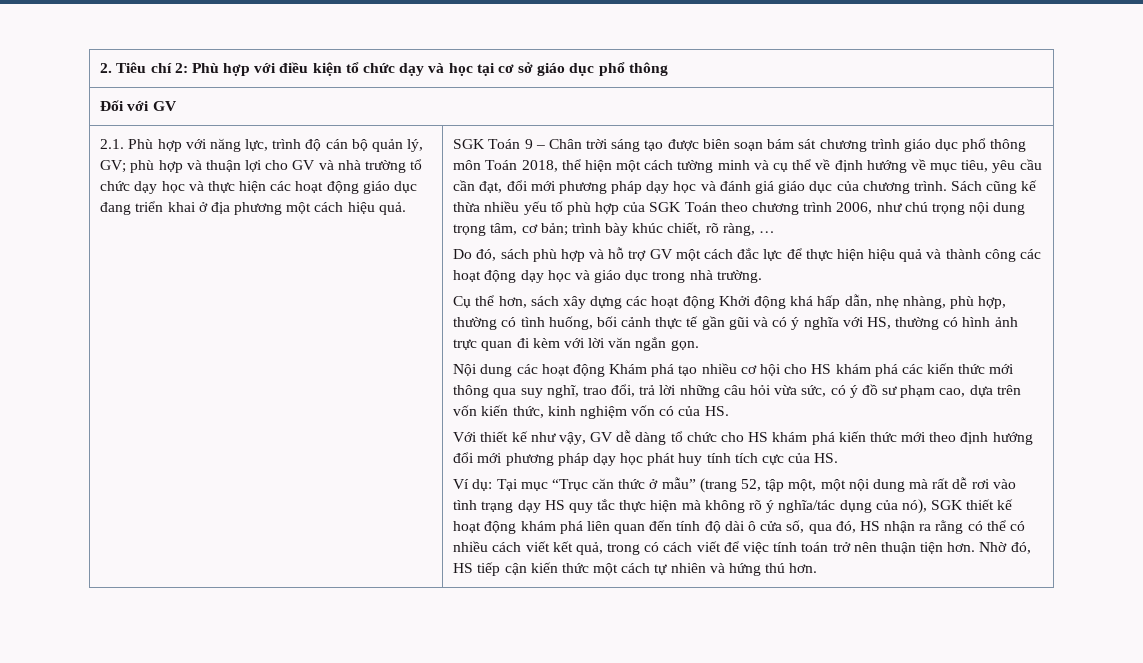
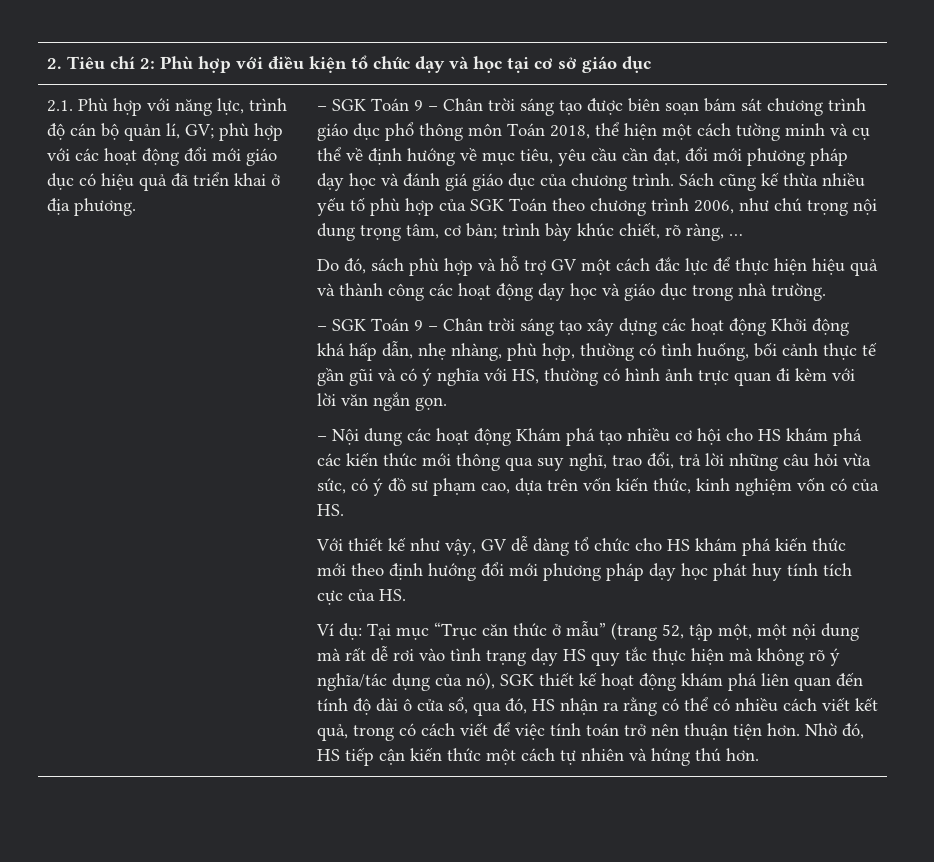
[598,62,668,76] [100,100,177,111] phổ thông // Đối với GV -> (651, 64) none
[407,139,424,152] lý, -> [165,123,180,139] lí,
[186,159,423,173] [100,181,418,194] [100,201,406,215] và thuận lợi cho GV và nhà trường tổ chức dạy học và thực hiện các hoạt động giáo dục đang triển khai ở địa phương một cách hiệu quả. | -> [46,147,277,166] [46,172,280,191] [46,198,136,216] [316,106,327,111] với các hoạt động đổi mới giáo dục có hiệu quả đã triển khai ở địa phương. | –
[453,295,559,308] Cụ thể hơn, sách -> [316,318,582,336] – SGK Toán 9 – Chân trời sáng tạo
(699, 345) none -> [316,436,327,441] –
[786,520,805,533] số, -> [447,697,468,714] sổ,

